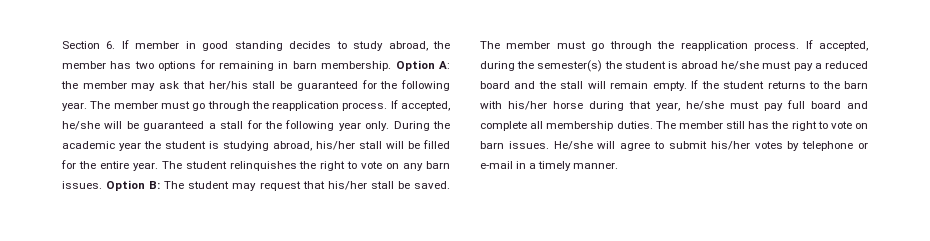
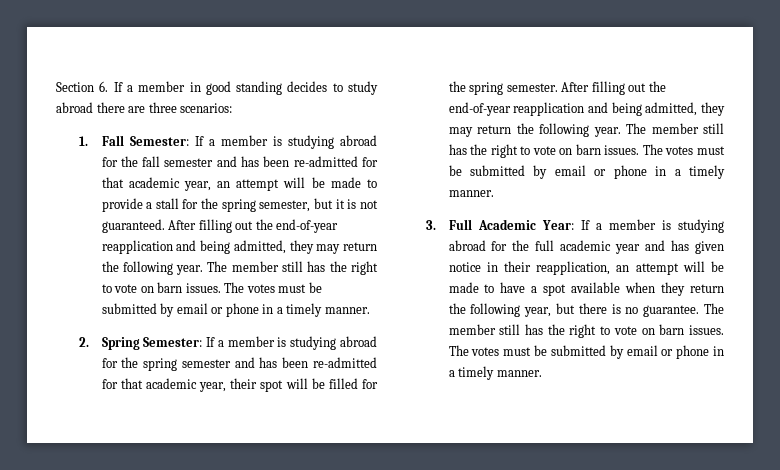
(129, 44) none -> [126,85,133,92] a
[388,41,450,51] [62,60,450,71] [61,80,450,91] [62,100,451,111] [62,120,450,131] [62,140,450,151] [61,160,450,171] [62,180,450,191] [480,40,868,51] [480,60,868,72] [480,80,868,91] [480,100,868,111] [480,121,653,131] abroad, the member has two options for remaining in barn membership. Option A: the member may ask that her/his stall be guaranteed for the following year. The member must go through the reapplication process. If accepted, he/she will be guaranteed a stall for the following year only. During the academic year the student is studying abroad, his/her stall will be filled for the entire year. The student relinquishes the right to vote on any barn issues. Option B: The student may request that his/her stall be saved. The member must go through the reapplication process. If accepted, during the semester(s) the student is abroad he/she must pay a reduced board and the stall will remain empty. If the student returns to the barn with his/her horse during that year, he/she must pay full board and complete all membership duties. -> [56,102,233,113] [78,135,377,149] [101,156,378,167] [101,177,377,191] [101,198,378,212] [101,219,339,233] [101,240,377,254] [101,261,204,275] abroad there are three scenarios: // 1. Fall Semester: If a member is studying abroad for the fall semester and has been re-admitted for that academic year, an attempt will be made to provide a stall for the spring semester, but it is not guaranteed. After filling out the end-of-year reapplication and being admitted, they may return the following year.
[553,141,868,151] [480,161,513,169] He/she will agree to submit his/her votes by telephone or e-mail -> [224,282,322,293] [101,303,370,317] [78,336,378,350] [101,357,378,371] [101,378,378,392] [448,81,666,95] [448,102,725,116] [448,123,724,137] [448,144,725,158] [448,165,725,179] [448,190,494,197] [425,219,724,233] [448,240,724,254] [448,261,724,275] [448,282,724,296] [448,303,724,317] [448,324,724,338] [448,345,710,359] The votes must be submitted by email or phone in a timely manner. // 2. Spring Semester: If a member is studying abroad for the spring semester and has been re-admitted for that academic year, their spot will be filled for the spring semester. After filling out the end-of-year reapplication and being admitted, they may return the following year. The member still has the right to vote on barn issues. The votes must be submitted by email or phone in a timely manner. // 3. Full Academic Year: If a member is studying abroad for the full academic year and has given notice in their reapplication, an attempt will be made to have a spot available when they return the following year, but there is no guarantee. The member still has the right to vote on barn issues. The votes must be submitted by email or phone

